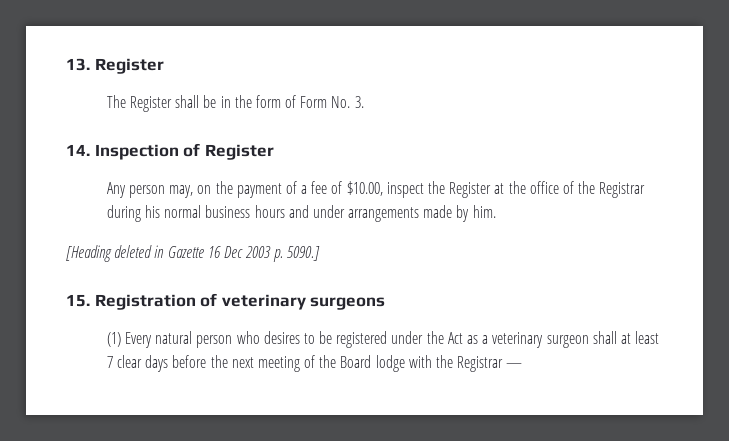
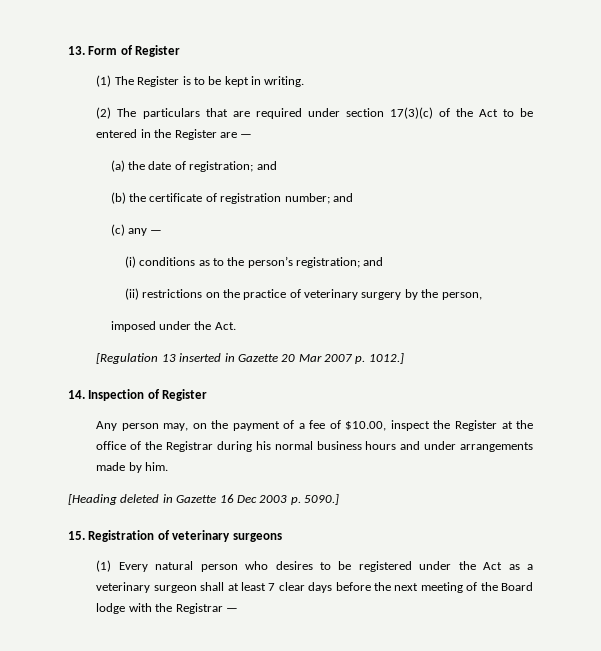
[94,58,164,74] Register // -> [88,45,181,57] [96,75,112,87] Form of Register // (1)
[175,95,364,108] shall be in the form of Form No. 3. -> [182,76,305,87] [96,107,533,119] [96,129,253,140] [110,160,277,172] [110,192,353,204] [110,224,163,236] [124,256,384,268] [124,288,482,300] [110,321,236,332] [96,353,404,364] is to be kept in writing. // (2) The particulars that are required under section 17(3)(c) of the Act to be entered in the Register are — // (a) the date of registration; and // (b) the certificate of registration number; and // (c) any — // (i) conditions as to the person’s registration; and // (ii) restrictions on the practice of veterinary surgery by the person, // imposed under the Act. // [Regulation 13 inserted in Gazette 20 Mar 2007 p. 1012.]

